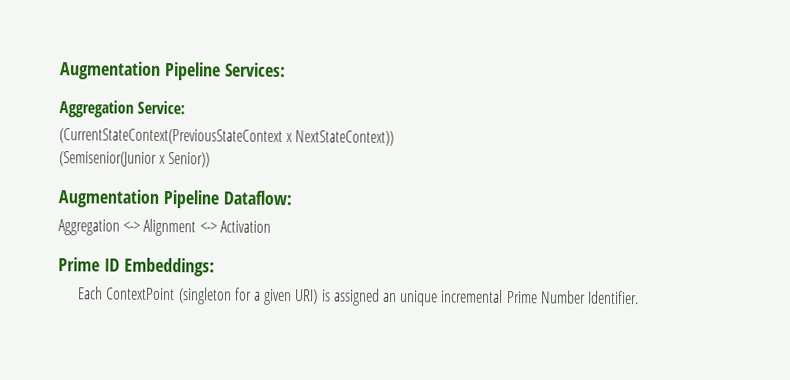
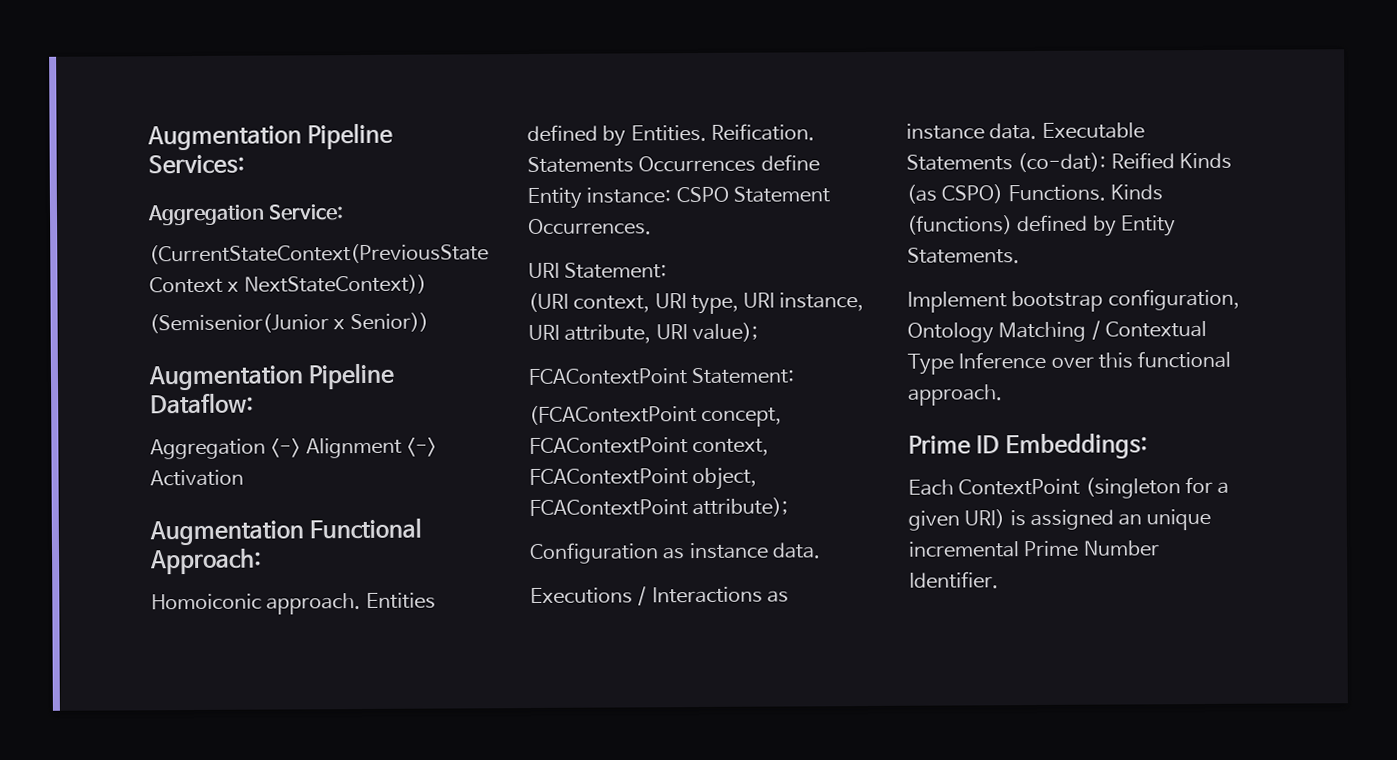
(271, 226) none -> [149,517,423,546] [149,548,262,575] [151,592,436,615] [527,123,815,147] [527,154,820,174] [527,186,830,210] [528,218,652,236] [528,262,668,279] [528,292,865,315] [528,322,758,344] [528,367,796,386] [529,405,783,427] [529,437,770,457] [529,467,758,491] [529,497,789,518] [529,542,821,565] [530,586,789,606] [906,122,1145,140] [906,152,1232,173] [906,184,1163,204] [907,214,1176,237] [907,247,1020,264] [907,288,1240,313] [907,320,1207,344] [907,350,1232,375] [908,384,1003,406] // Augmentation Functional Approach: // Homoiconic approach. Entities defined by Entities. Reification. Statements Occurrences define Entity instance: CSPO Statement Occurrences. // URI Statement: // (URI context, URI type, URI instance, URI attribute, URI value); // FCAContextPoint Statement: // (FCAContextPoint concept, FCAContextPoint context, FCAContextPoint object, FCAContextPoint attribute); // Configuration as instance data. // Executions / Interactions as instance data. Executable Statements (co-dat): Reified Kinds (as CSPO) Functions. Kinds (functions) defined by Entity Statements. // Implement bootstrap configuration, Ontology Matching / Contextual Type Inference over this functional approach.

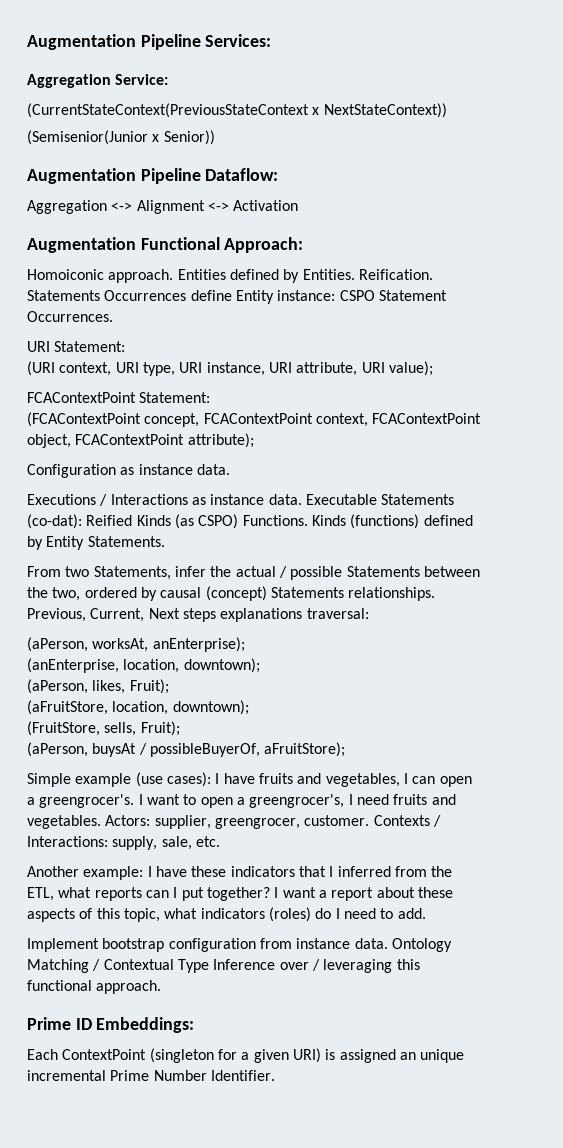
[907,288,1240,313] Implement bootstrap configuration, -> [27,566,480,580] [27,586,436,601] [27,608,369,622] [27,637,245,652] [27,658,260,673] [27,679,169,694] [27,700,249,715] [27,721,180,736] [27,742,346,757] [27,772,472,787] [27,794,456,808] [27,815,441,829] [27,836,220,850] [27,866,453,880] [27,887,453,901] [27,907,426,922] [27,938,388,952] From two Statements, infer the actual / possible Statements between the two, ordered by causal (concept) Statements relationships. Previous, Current, Next steps explanations traversal: // (aPerson, worksAt, anEnterprise); // (anEnterprise, location, downtown); // (aPerson, likes, Fruit); // (aFruitStore, location, downtown); // (FruitStore, sells, Fruit); // (aPerson, buysAt / possibleBuyerOf, aFruitStore); // Simple example (use cases): I have fruits and vegetables, I can open a greengrocer's. I want to open a greengrocer's, I need fruits and vegetables. Actors: supplier, greengrocer, customer. Contexts / Interactions: supply, sale, etc. // Another example: I have these indicators that I inferred from the ETL, what reports can I put together? I want a report about these aspects of this topic, what indicators (roles) do I need to add. // Implement bootstrap configuration from instance data.
(1094, 362) none -> [311,959,393,973] / leveraging

